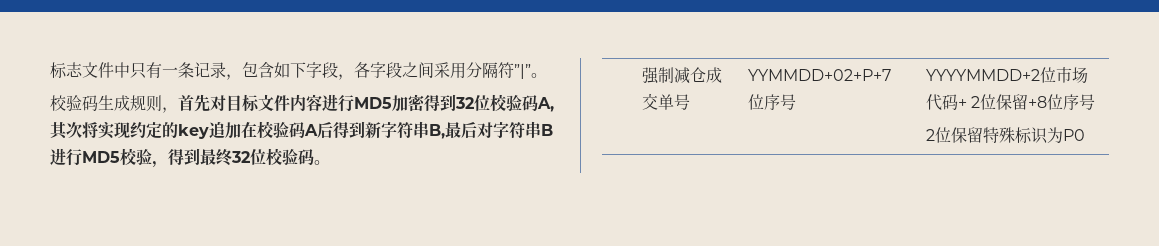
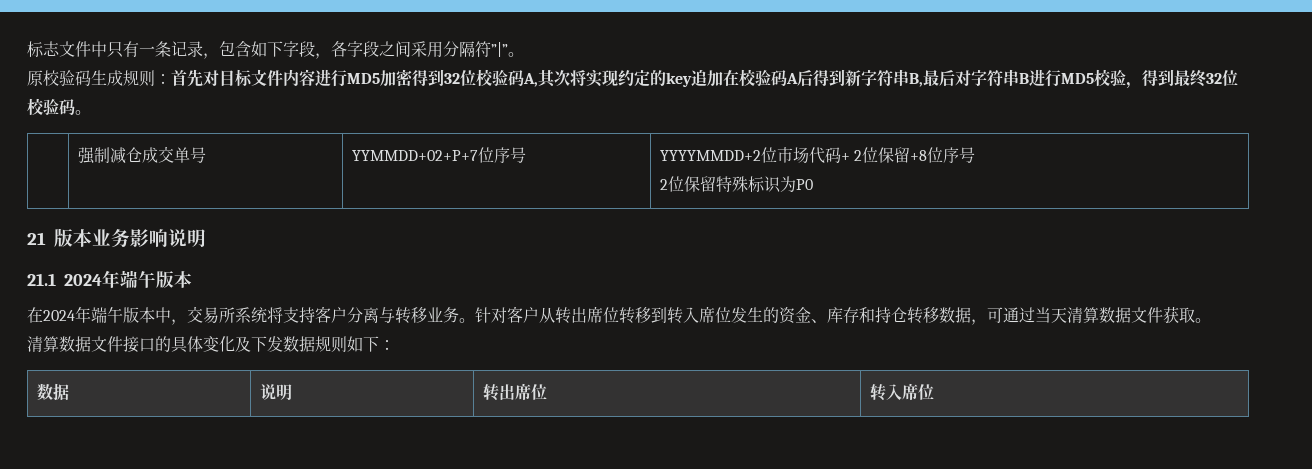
(547, 75) none -> [27,70,43,86] 原
[162,107,178,113] ， -> [155,74,171,84] ：
(1085, 135) none -> [27,228,206,248] [27,270,192,288] [27,306,1211,325] [27,336,395,353] [37,383,70,401] [260,384,293,400] [483,383,548,401] [870,383,935,401] // 21版本业务影响说明 // 21.1 2024年端午版本 // 在2024年端午版本中，交易所系统将支持客户分离与转移业务。针对客户从转出席位转移到转入席位发生的资金、库存和持仓转移数据，可通过当天清算数据文件获取。 // 清算数据文件接口的具体变化及下发数据规则如下： // 数据 | 说明 | 转出席位 | 转入席位

